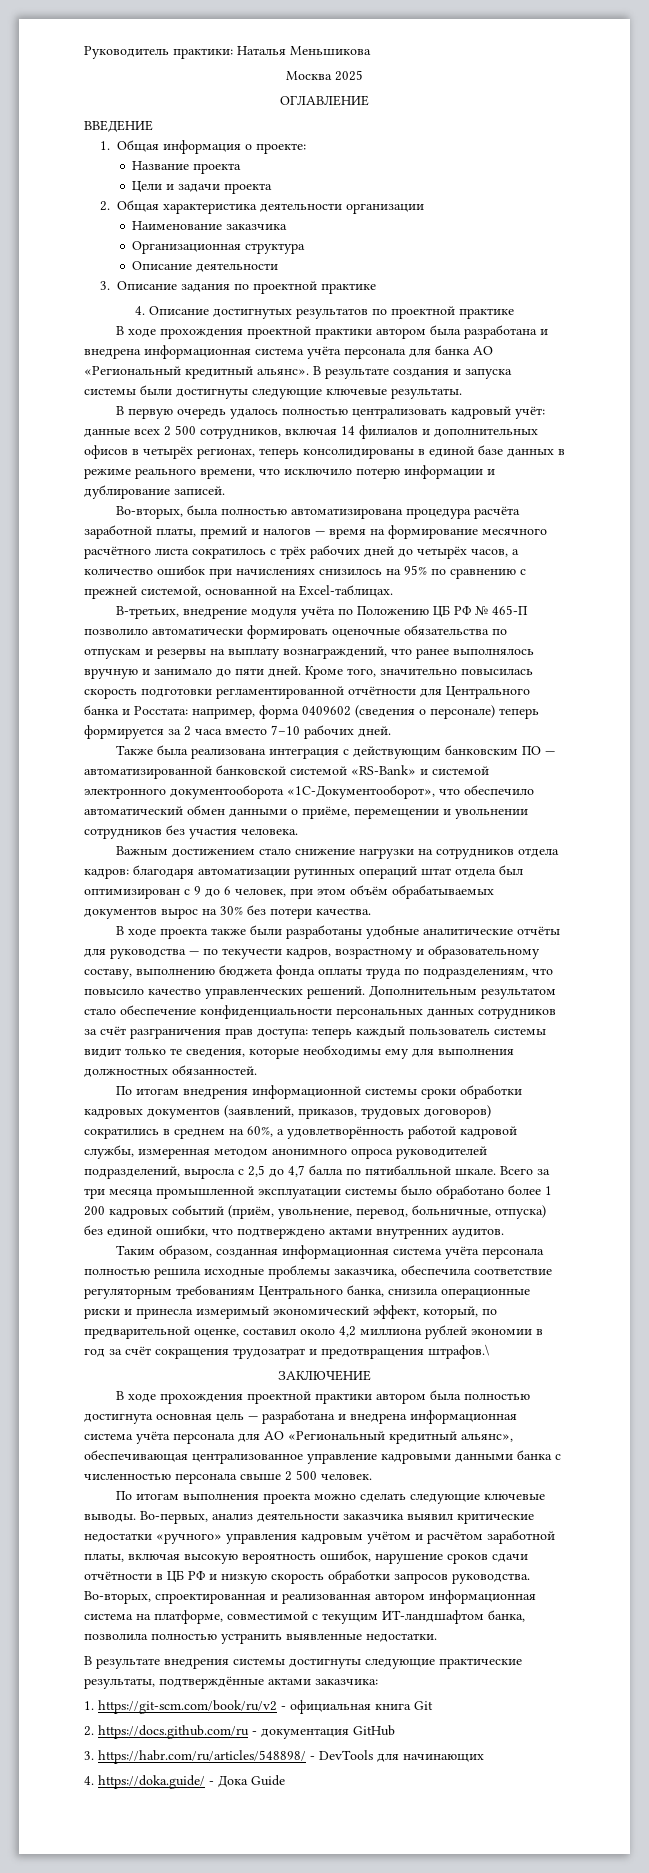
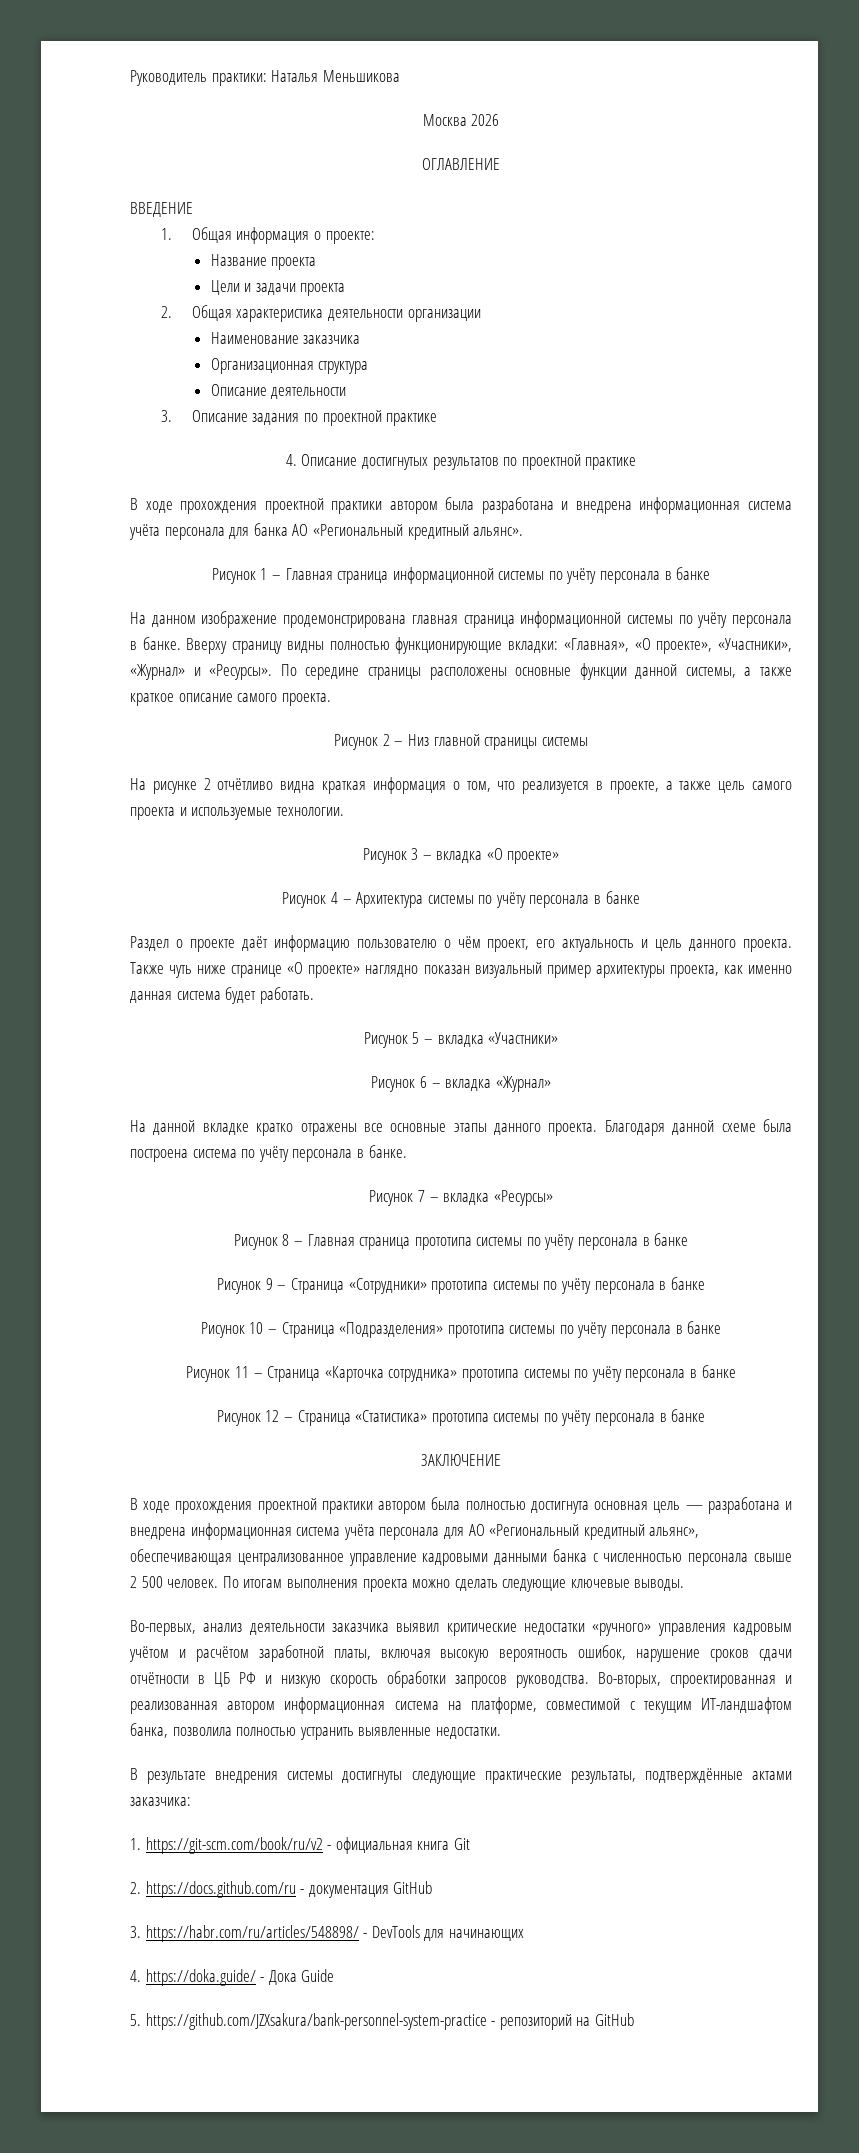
[335,70,363,81] 2025 -> [471,114,500,126] 2026
[313,366,512,379] [84,385,462,399] [116,406,546,419] [84,425,538,439] [84,445,565,459] [84,465,495,479] [84,485,225,499] [116,505,521,519] [84,525,547,539] [84,545,519,559] [84,565,526,579] [84,585,393,599] [116,605,529,619] [84,625,507,639] [84,646,534,659] [84,666,533,679] [84,686,530,699] [84,705,539,719] [84,725,391,739] [116,745,556,759] [84,765,489,779] [84,785,534,799] [84,805,528,819] [84,825,298,839] [116,846,560,859] [84,865,523,879] [84,885,494,899] [84,905,371,919] [116,925,561,939] [84,945,540,959] [84,965,553,979] [84,985,556,999] [84,1005,556,1019] [84,1026,546,1039] [84,1045,514,1059] [84,1065,257,1077] [116,1085,523,1099] [84,1105,491,1119] [84,1125,517,1139] [84,1145,487,1159] [84,1165,550,1179] [84,1185,552,1199] [84,1205,546,1219] [84,1225,504,1239] [116,1245,545,1259] [84,1265,552,1279] [84,1285,530,1299] [84,1305,497,1319] [84,1325,543,1339] [84,1344,489,1359] В результате создания и запуска системы были достигнуты следующие ключевые результаты. // В первую очередь удалось полностью централизовать кадровый учёт: данные всех 2 500 сотрудников, включая 14 филиалов и дополнительных офисов в четырёх регионах, теперь консолидированы в единой базе данных в режиме реального времени, что исключило потерю информации и дублирование записей. // Во-вторых, была полностью автоматизирована процедура расчёта заработной платы, премий и налогов — время на формирование месячного расчётного листа сократилось с трёх рабочих дней до четырёх часов, а количество ошибок при начислениях снизилось на 95% по сравнению с прежней системой, основанной на Excel-таблицах. // В-третьих, внедрение модуля учёта по Положению ЦБ РФ № 465-П позволило автоматически формировать оценочные обязательства по отпускам и резервы на выплату вознаграждений, что ранее выполнялось вручную и занимало до пяти дней. Кроме того, значительно повысилась скорость подготовки регламентированной отчётности для Центрального банка и Росстата: например, форма 0409602 (сведения о персонале) теперь формируется за 2 часа вместо 7–10 рабочих дней. // Также была реализована интеграция с действующим банковским ПО — автоматизированной банковской системой «RS-Bank» и системой электронного документооборота «1С-Документооборот», что обеспечило автоматический обмен данными о приёме, перемещении и увольнении сотрудников без участия человека. // Важным достижением стало снижение нагрузки на сотрудников отдела кадров: благодаря автоматизации рутинных операций штат отдела был оптимизирован с 9 до 6 человек, при этом объём обрабатываемых документов вырос на 30% без потери качества. // В ходе проекта также были разработаны удобные аналитические отчёты для руководства — по текучести кадров, возрастному и образовательному составу, выполнению бюджета фонда оплаты труда по подразделениям, что повысило качество управленческих решений. Дополнительным результатом стало обеспечение конфиденциальности персональных данных сотрудников за счёт разграничения прав доступа: теперь каждый пользователь системы видит только те сведения, которые необходимы ему для выполнения должностных обязанностей. // По итогам внедрения информационной системы сроки обработки кадровых документов (заявлений, приказов, трудовых договоров) сократились в среднем на 60%, а удовлетворённость работой кадровой службы, измеренная методом анонимного опроса руководителей подразделений, выросла с 2,5 до 4,7 балла по пятибалльной шкале. Всего за три месяца промышленной эксплуатации системы было обработано более 1 200 кадровых событий (приём, увольнение, перевод, больничные, отпуска) без единой ошибки, что подтверждено актами внутренних аудитов. // Таким образом, созданная информационная система учёта персонала полностью решила исходные проблемы заказчика, обеспечила соответствие регуляторным требованиям Центрального банка, снизила операционные риски и принесла измеримый экономический эффект, который, по предварительной оценке, составил около 4,2 миллиона рублей экономии в год за счёт сокращения трудозатрат и предотвращения штрафов.\ -> [211,567,711,584] [130,611,793,628] [130,637,793,654] [130,663,793,680] [130,693,331,706] [334,734,588,750] [130,777,792,794] [130,807,344,820] [362,848,560,864] [282,891,640,908] [130,935,793,952] [130,962,793,978] [130,987,314,1004] [363,1032,559,1048] [371,1076,551,1092] [130,1119,792,1136] [130,1145,407,1162] [369,1190,553,1206] [233,1233,689,1250] [217,1277,705,1294] [200,1321,722,1338] [186,1365,736,1382] [216,1409,706,1426] // Рисунок 1 – Главная страница информационной системы по учёту персонала в банке // На данном изображение продемонстрирована главная страница информационной системы по учёту персонала в банке. Вверху страницу видны полностью функционирующие вкладки: «Главная», «О проекте», «Участники», «Журнал» и «Ресурсы». По середине страницы расположены основные функции данной системы, а также краткое описание самого проекта. // Рисунок 2 – Низ главной страницы системы // На рисунке 2 отчётливо видна краткая информация о том, что реализуется в проекте, а также цель самого проекта и используемые технологии. // Рисунок 3 – вкладка «О проекте» // Рисунок 4 – Архитектура системы по учёту персонала в банке // Раздел о проекте даёт информацию пользователю о чём проект, его актуальность и цель данного проекта. Также чуть ниже странице «О проекте» наглядно показан визуальный пример архитектуры проекта, как именно данная система будет работать. // Рисунок 5 – вкладка «Участники» // Рисунок 6 – вкладка «Журнал» // На данной вкладке кратко отражены все основные этапы данного проекта. Благодаря данной схеме была построена система по учёту персонала в банке. // Рисунок 7 – вкладка «Ресурсы» // Рисунок 8 – Главная страница прототипа системы по учёту персонала в банке // Рисунок 9 – Страница «Сотрудники» прототипа системы по учёту персонала в банке // Рисунок 10 – Страница «Подразделения» прототипа системы по учёту персонала в банке // Рисунок 11 – Страница «Карточка сотрудника» прототипа системы по учёту персонала в банке // Рисунок 12 – Страница «Статистика» прототипа системы по учёту персонала в банке
(372, 1477) // -> (219, 1583) none
(136, 1518) none -> (685, 1585) //
(285, 1780) none -> [130,2013,634,2030] // 5. https://github.com/JZXsakura/bank-personnel-system-practice - репозиторий на GitHub

